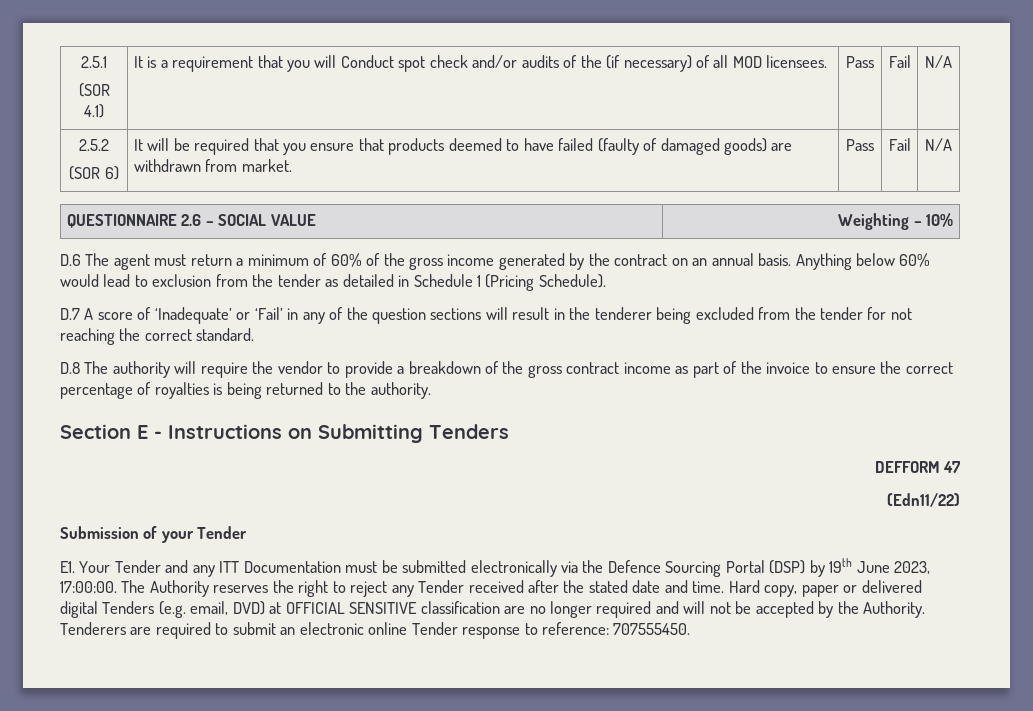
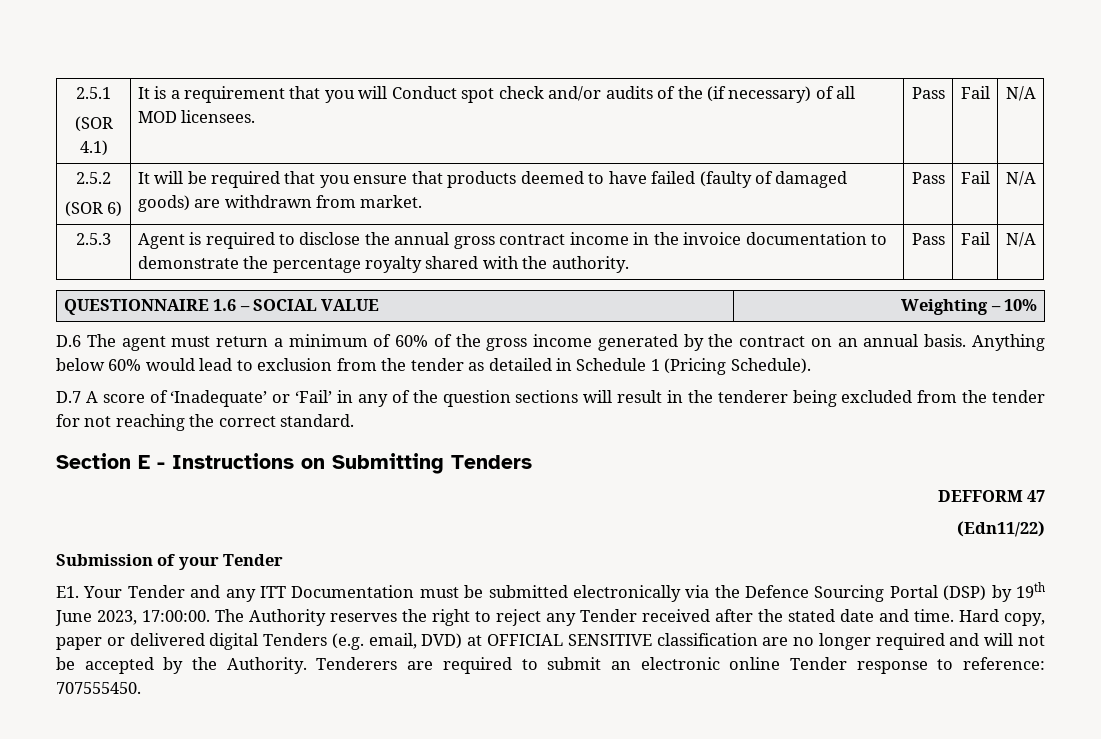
(953, 144) none -> [76,233,111,245] [137,232,887,249] [137,256,629,273] [911,233,945,245] [960,232,990,245] [1005,232,1036,247] // 2.5.3 | Agent is required to disclose the annual gross contract income in the invoice documentation to demonstrate the percentage royalty shared with the authority. | Pass | Fail | N/A
[181,214,202,226] 2.6 -> [213,299,237,311] 1.6
[60,361,953,378] [60,382,431,399] // D.8 The authority will require the vendor to provide a breakdown of the gross contract income as part of the invoice to ensure the correct percentage of royalties is being returned to the authority. -> (355, 420) none

